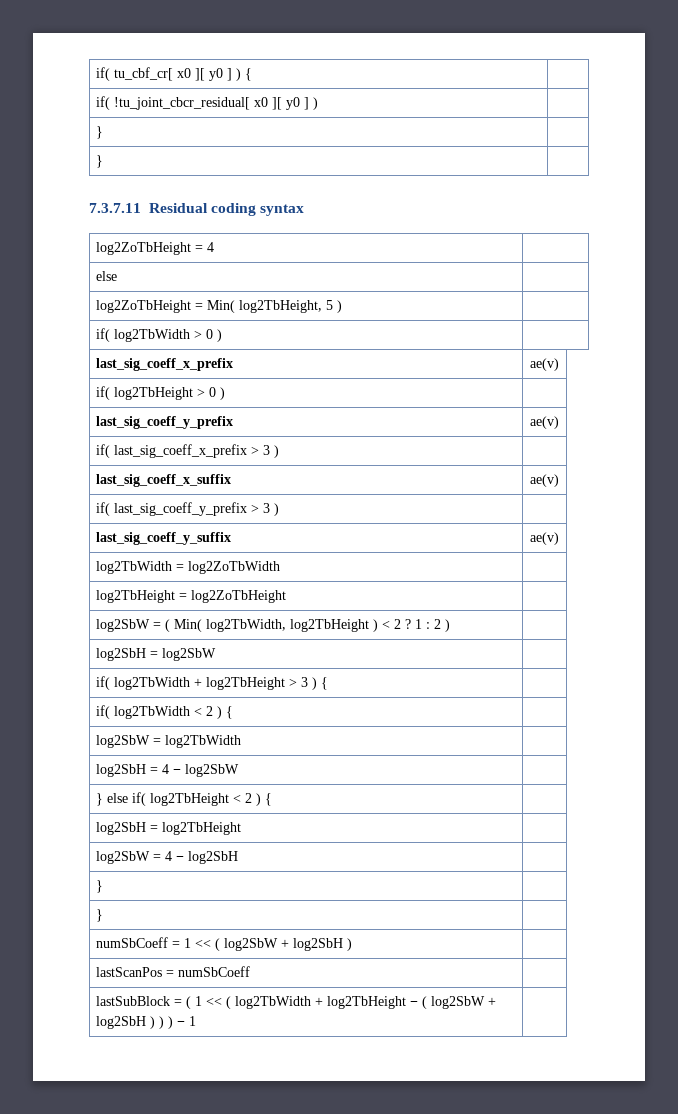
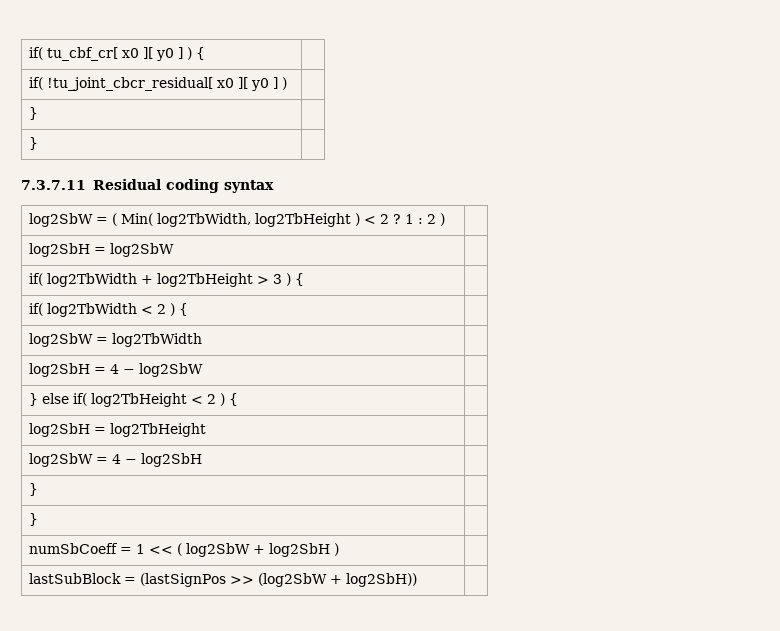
[95,242,214,255] [95,271,117,281] [95,300,342,313] [95,328,222,342] [95,358,233,371] [530,358,559,371] [95,386,225,400] [95,416,233,429] [530,416,559,429] [95,444,279,458] [95,474,231,487] [530,474,559,487] [95,502,279,516] [95,532,231,545] [530,532,559,545] [95,561,280,574] [95,590,286,603] // log2ZoTbHeight = 4 | // else | // log2ZoTbHeight = Min( log2TbHeight, 5 ) | // if( log2TbWidth > 0 ) | // last_sig_coeff_x_prefix | ae(v) // if( log2TbHeight > 0 ) | // last_sig_coeff_y_prefix | ae(v) // if( last_sig_coeff_x_prefix > 3 ) | // last_sig_coeff_x_suffix | ae(v) // if( last_sig_coeff_y_prefix > 3 ) | // last_sig_coeff_y_suffix | ae(v) // log2TbWidth = log2ZoTbWidth | // log2TbHeight = log2ZoTbHeight | -> (274, 186) none
[95,966,250,977] // lastScanPos = numSbCoeff | -> (340, 549) none
[185,996,496,1009] [95,1016,196,1029] ( 1 << ( log2TbWidth + log2TbHeight − ( log2SbW + log2SbH ) ) ) − 1 -> [140,573,418,587] (lastSignPos >> (log2SbW + log2SbH))

